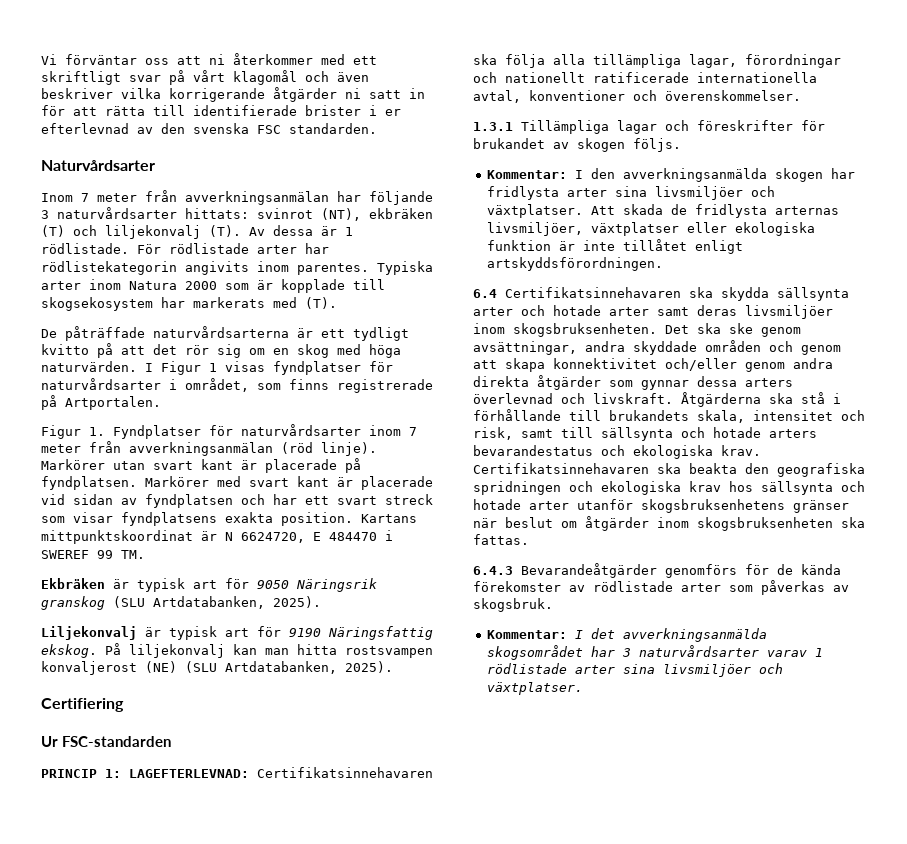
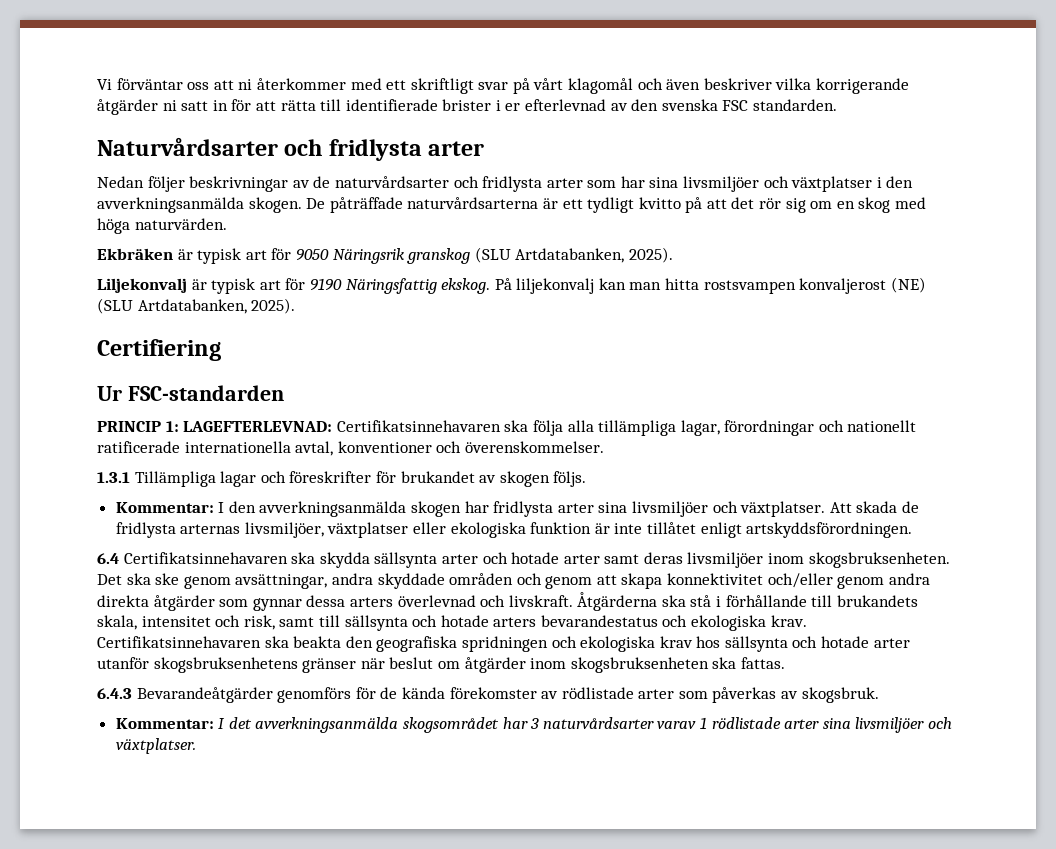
[41,190,433,205] [41,207,433,221] [41,225,353,239] [41,243,329,254] [41,261,433,275] [41,279,385,293] [41,297,337,311] // Inom 7 meter från avverkningsanmälan har följande 3 naturvårdsarter hittats: svinrot (NT), ekbräken (T) och liljekonvalj (T). Av dessa är 1 rödlistade. För rödlistade arter har rödlistekategorin angivits inom parentes. Typiska arter inom Natura 2000 som är kopplade till skogsekosystem har markerats med (T). // -> [284,139,485,161] [97,176,914,192] [97,197,302,213] och fridlysta arter // Nedan följer beskrivningar av de naturvårdsarter och fridlysta arter som har sina livsmiljöer och växtplatser i den avverkningsanmälda skogen.
[145,361,393,375] [41,378,433,393] [41,395,161,410] [41,424,417,439] [41,441,377,456] [41,458,361,473] [41,476,433,490] [41,494,433,508] [41,512,417,526] [41,530,393,544] [41,550,145,559] I Figur 1 visas fyndplatser för naturvårdsarter i området, som finns registrerade på Artportalen. // Figur 1. Fyndplatser för naturvårdsarter inom 7 meter från avverkningsanmälan (röd linje). Markörer utan svart kant är placerade på fyndplatsen. Markörer med svart kant är placerade vid sidan av fyndplatsen och har ett svart streck som visar fyndplatsens exakta position. Kartans mittpunktskoordinat är N 6624720, E 484470 i SWEREF 99 TM. -> (227, 224) none

